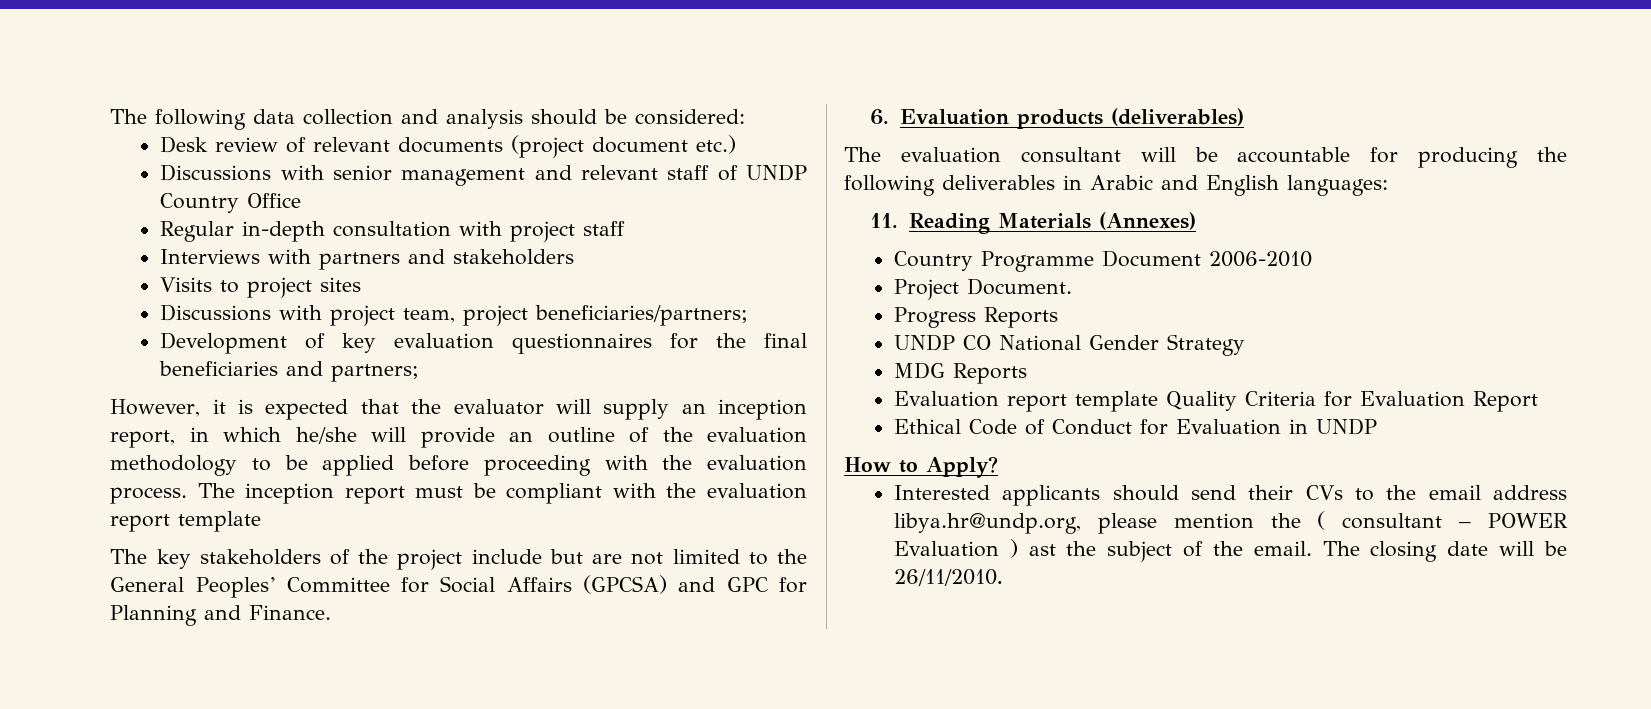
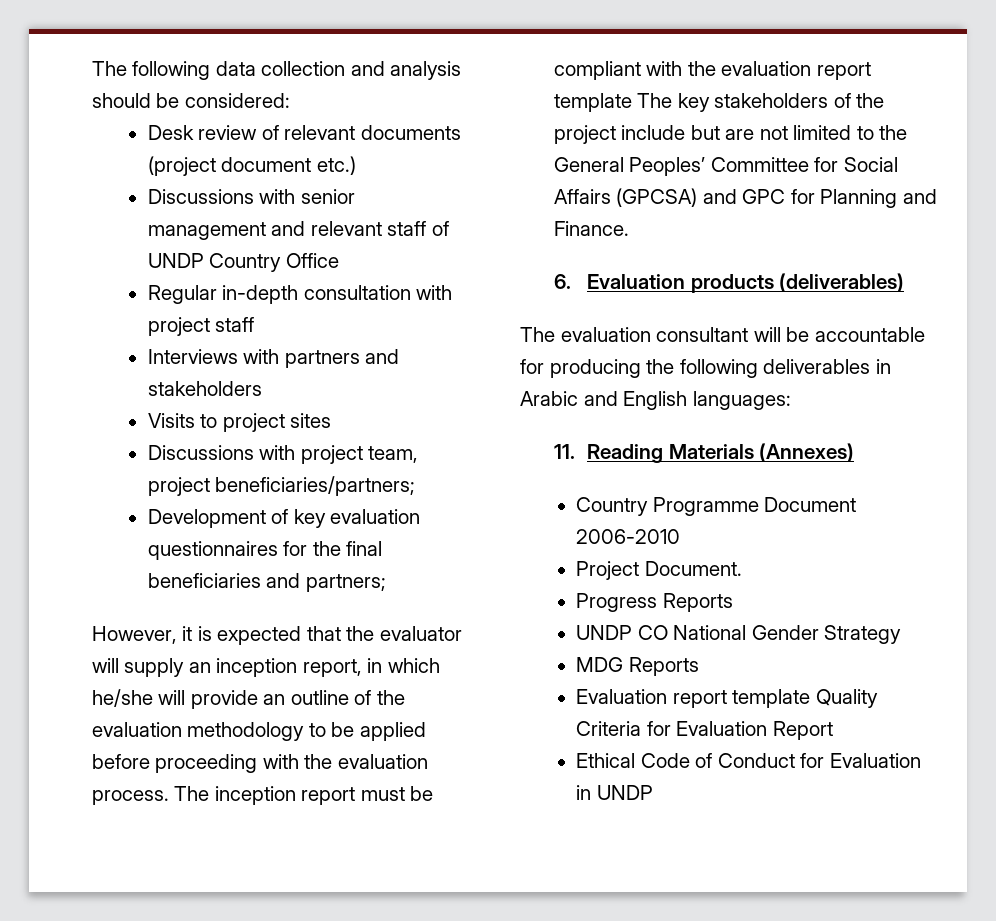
(262, 521) // -> (632, 102) none
[844,456,998,478] [893,485,1567,506] [893,511,1568,534] [893,539,1568,562] [893,569,1003,586] // How to Apply? // Interested applicants should send their CVs to the email address libya.hr@undp.org, please mention the ( consultant – POWER Evaluation ) ast the subject of the email. The closing date will be 26/11/2010. -> (653, 792) none

